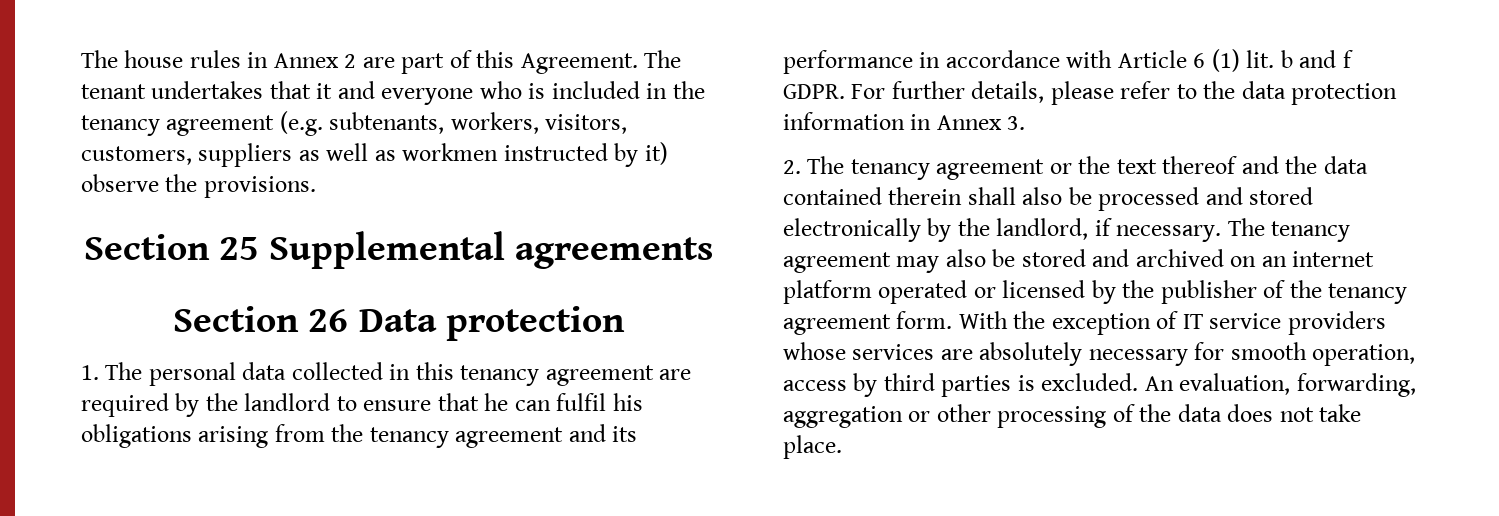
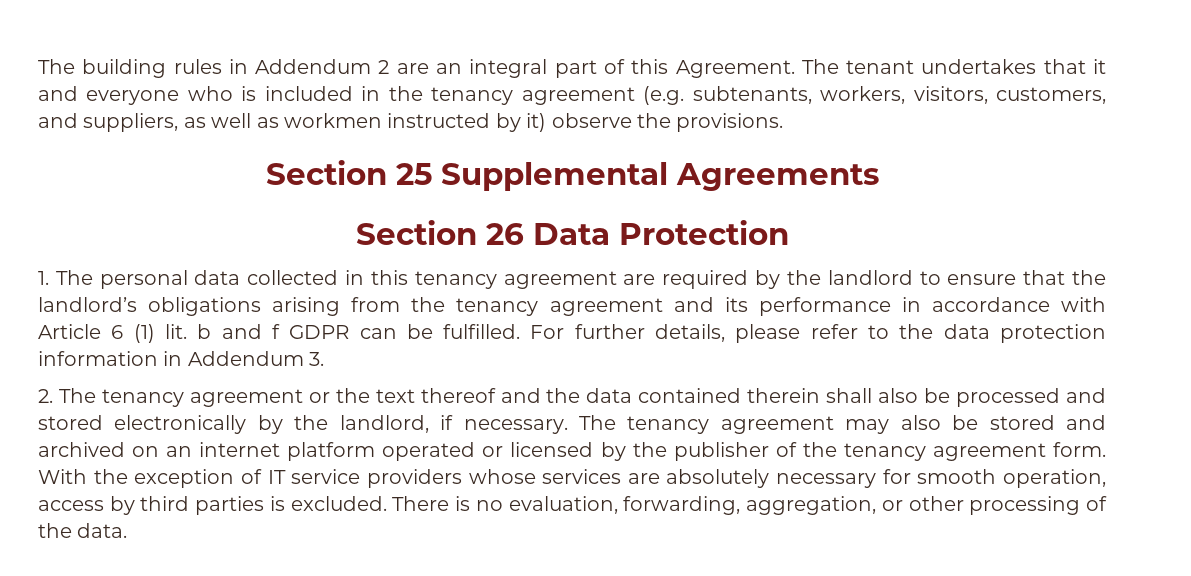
[81,50,184,68] The house -> [38,59,167,78] The building
[273,53,339,68] Annex -> [255,59,372,74] Addendum
(395, 62) none -> [436,59,548,78] an integral
[198,143,293,167] suppliers -> [38,113,179,132] and suppliers,
[515,237,714,269] agreements -> [675,163,879,191] Agreements
[445,306,625,341] protection -> [618,220,789,245] Protection
[484,393,643,411] he can fulfil his -> [1072,270,1107,285] [38,297,137,312] the landlord’s
[783,84,845,99] GDPR. -> [289,324,521,339] GDPR can be fulfilled.
[936,115,1002,130] Annex -> [187,351,304,366] Addendum
[1144,376,1174,391] An -> [392,496,503,511] There is no
[783,406,903,428] aggregation -> [746,496,877,515] aggregation,
[1177,404,1362,422] [783,435,842,459] data does not take place. -> [77,523,128,538] data.

